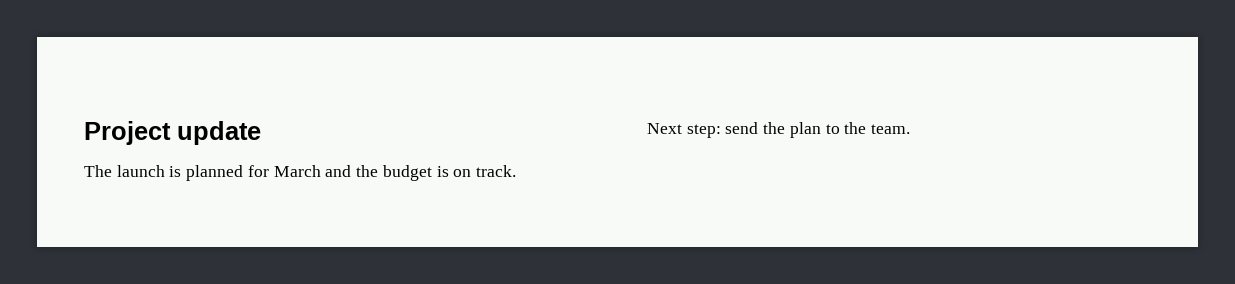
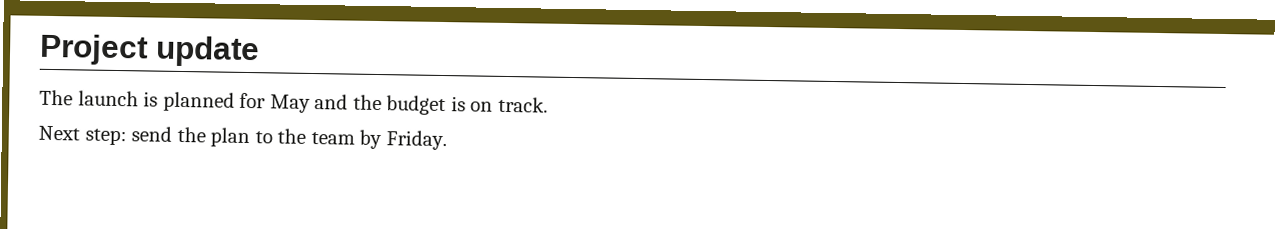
[273,165,321,177] March -> [269,94,311,113] May
[871,124,911,134] team. -> [310,129,447,151] team by Friday.

